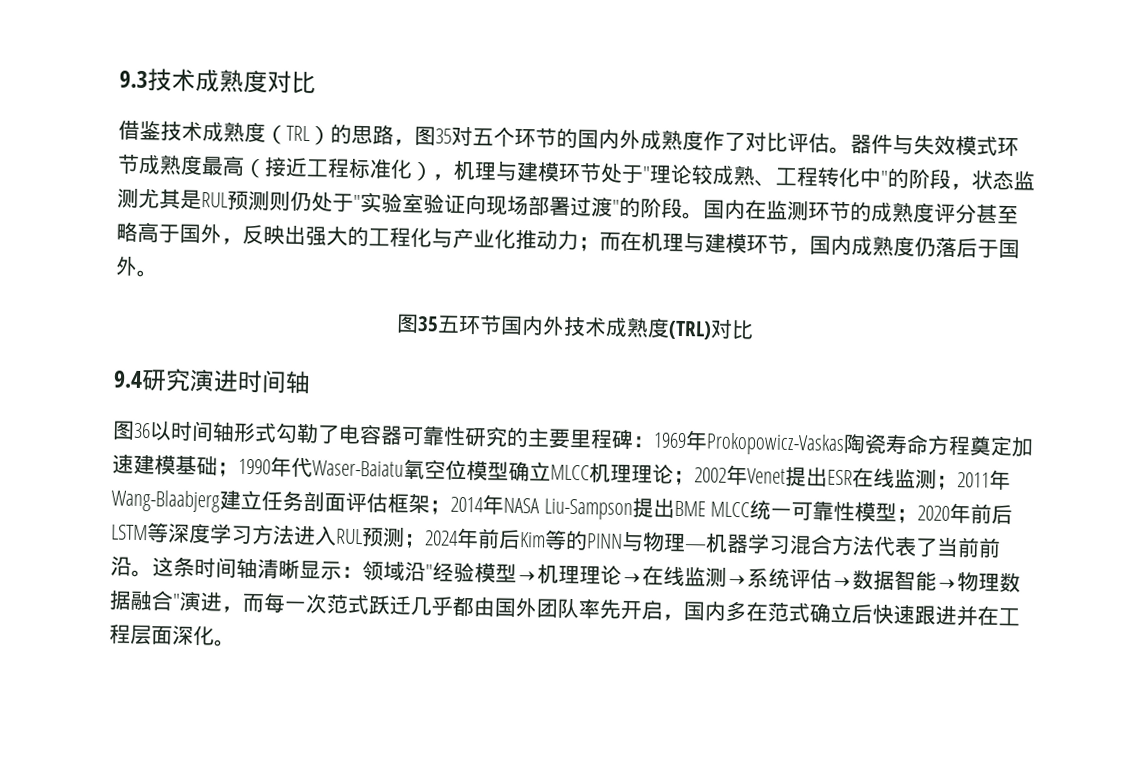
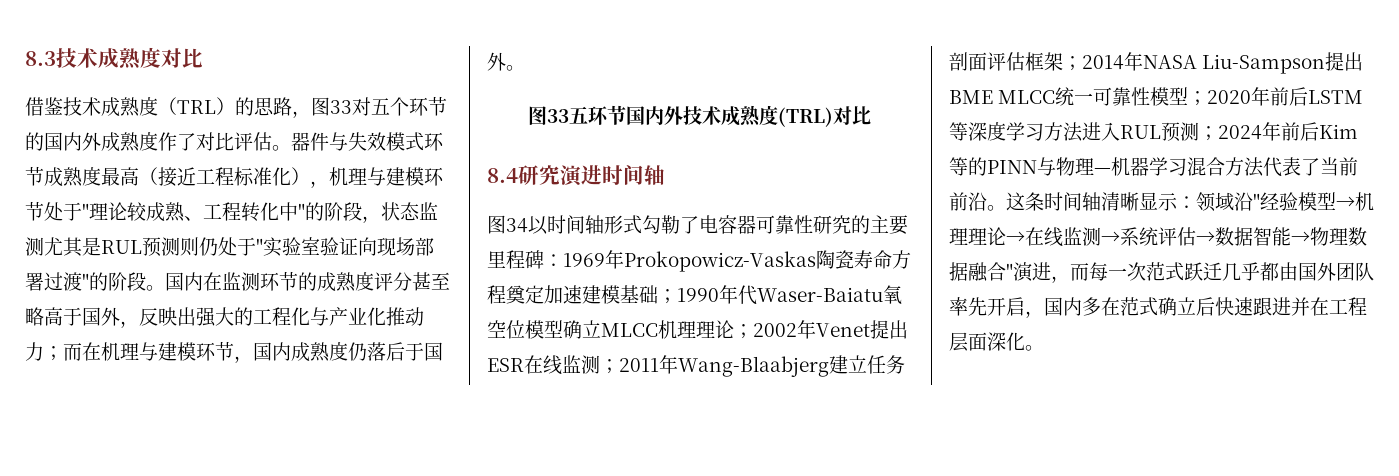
[119,70,148,89] 9.3 -> [25,51,56,66] 8.3
[435,128,452,144] 35 -> [330,100,352,114] 33
[417,316,439,332] 35 -> [547,109,569,123] 33
[113,370,143,389] 9.4 -> [487,168,518,183] 8.4
[133,422,151,439] 36 -> [506,218,528,233] 34

